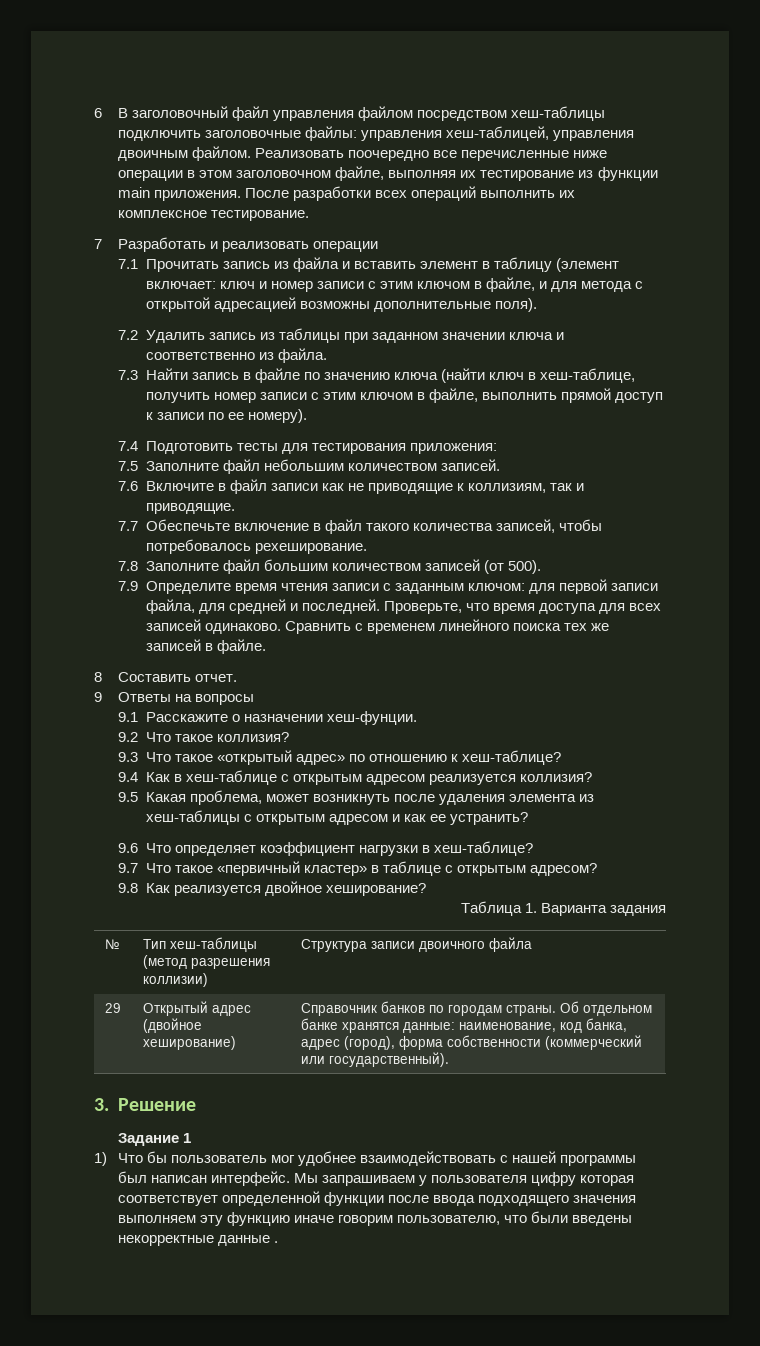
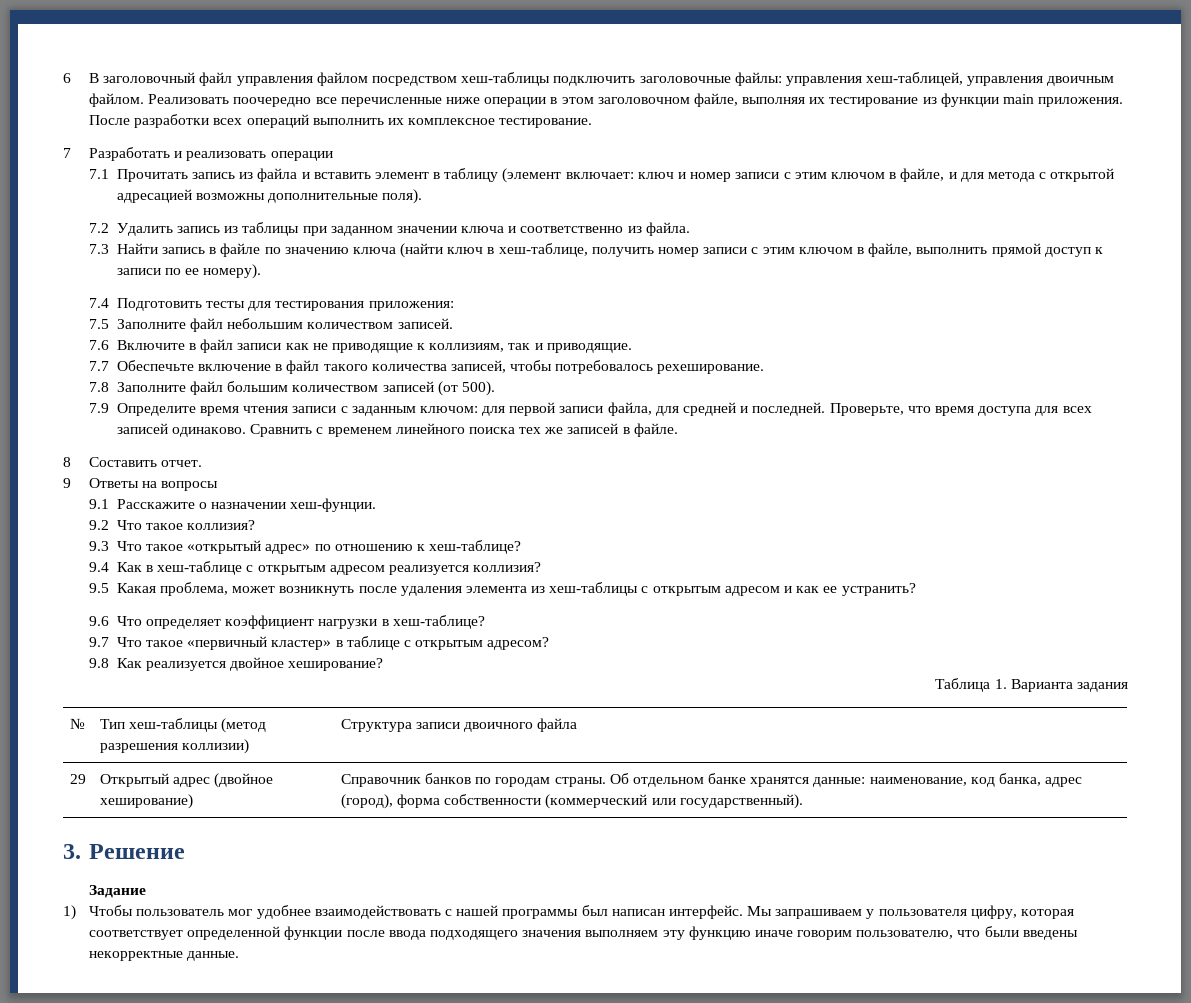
[183,1133,192,1143] 1 -> (147, 891) none
[118,1151,168,1163] Что бы -> [89,905,134,916] Чтобы
[531,1172,577,1186] цифру -> [970,905,1017,919] цифру,
[218,1235,279,1246] данные . -> [187,951,240,961] данные.

